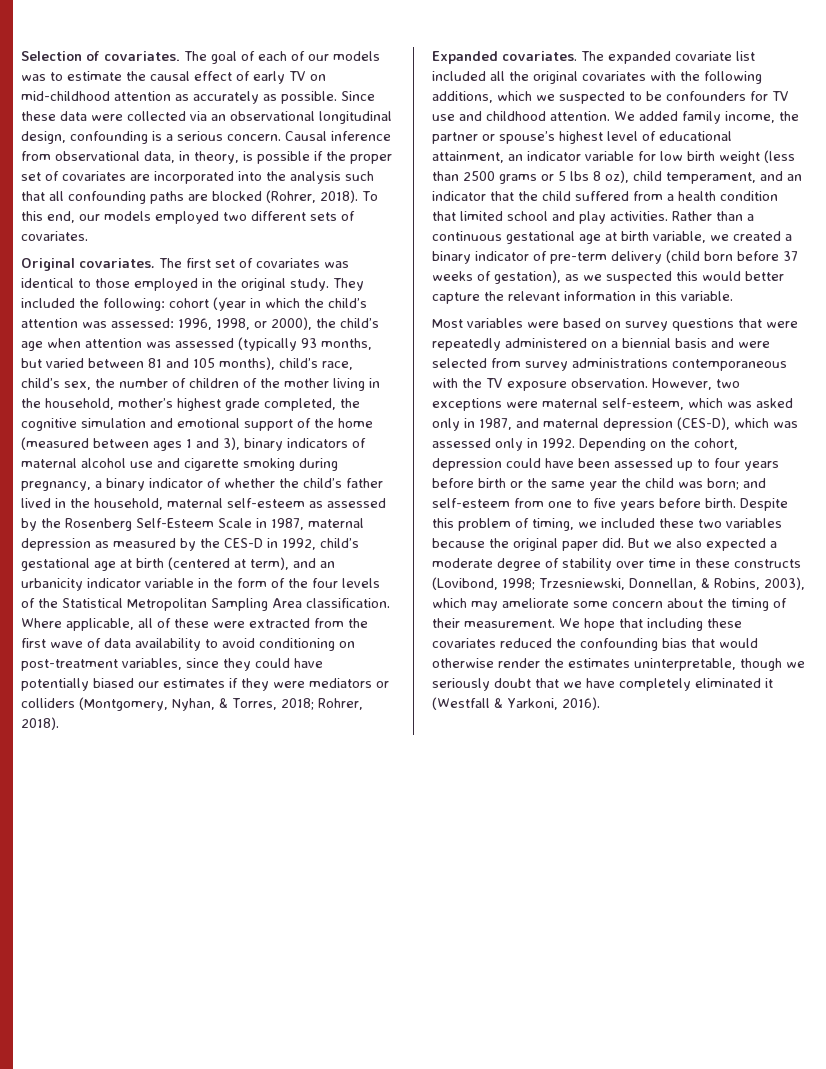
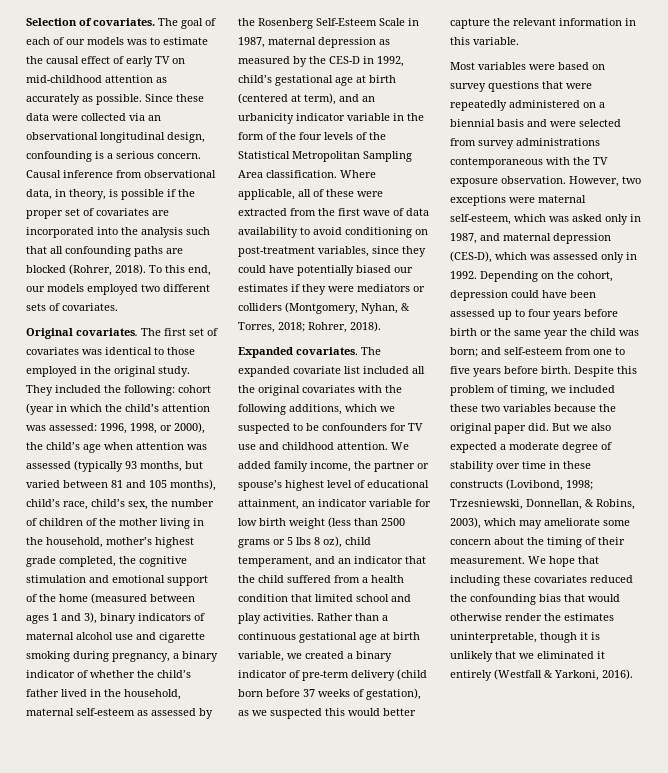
[81,418,146,428] simulation -> [26,575,86,583] stimulation
[786,661,805,668] [432,678,691,691] we seriously doubt that we have completely -> [580,632,600,640] [450,651,534,662] it is unlikely that we
(773, 683) none -> [450,670,492,681] entirely

